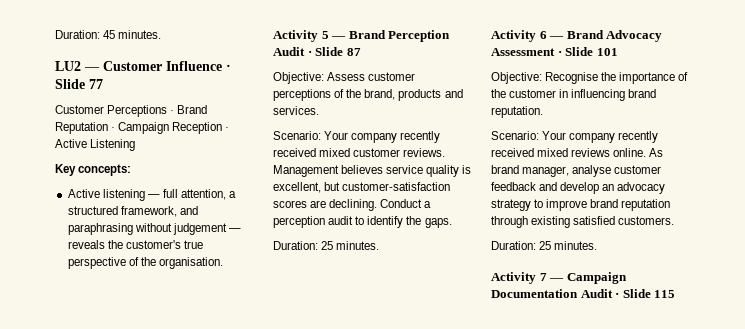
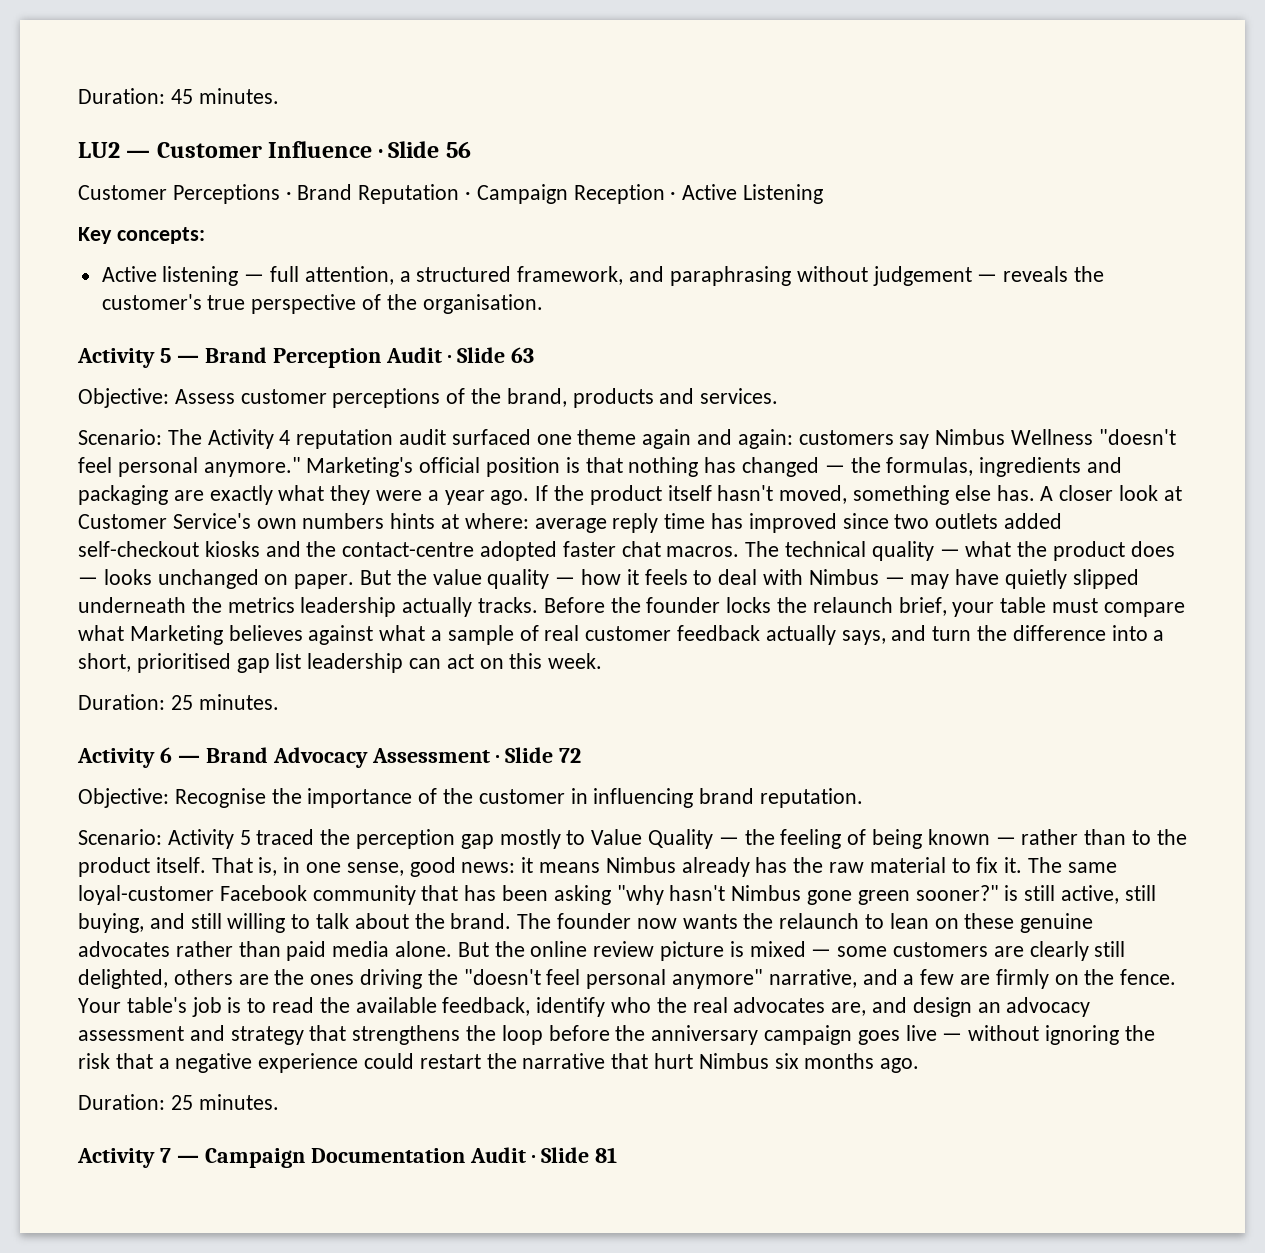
[89,79,103,89] 77 -> [445,141,471,158] 56
[346,48,361,56] 87 -> [510,347,534,363] 63
[324,131,441,143] [273,148,446,157] [273,165,472,177] [273,182,451,193] [273,199,432,211] [273,216,452,228] Your company recently received mixed customer reviews. Management believes service quality is excellent, but customer-satisfaction scores are declining. Conduct a perception audit to identify the gaps. -> [167,429,1176,449] [78,457,1123,477] [78,485,1182,505] [78,513,1063,533] [78,541,1175,561] [78,569,1139,589] [78,597,1185,617] [78,625,1165,645] [78,653,603,673] The Activity 4 reputation audit surfaced one theme again and again: customers say Nimbus Wellness "doesn't feel personal anymore." Marketing's official position is that nothing has changed — the formulas, ingredients and packaging are exactly what they were a year ago. If the product itself hasn't moved, something else has. A closer look at Customer Service's own numbers hints at where: average reply time has improved since two outlets added self-checkout kiosks and the contact-centre adopted faster chat macros. The technical quality — what the product does — looks unchanged on paper. But the value quality — how it feels to deal with Nimbus — may have quietly slipped underneath the metrics leadership actually tracks. Before the founder locks the relaunch brief, your table must compare what Marketing believes against what a sample of real customer feedback actually says, and turn the difference into a short, prioritised gap list leadership can act on this week.
[596,48,618,56] 101 -> [558,748,581,763] 72
[542,131,659,143] [491,148,664,157] [491,165,662,177] [491,182,666,194] [491,199,671,211] [491,216,675,228] Your company recently received mixed reviews online. As brand manager, analyse customer feedback and develop an advocacy strategy to improve brand reputation through existing satisfied customers. -> [167,829,1187,849] [78,857,1117,877] [78,885,1156,905] [78,913,1094,933] [78,941,1126,961] [78,969,1177,989] [78,997,1091,1017] [78,1025,1155,1045] [78,1053,920,1073] Activity 5 traced the perception gap mostly to Value Quality — the feeling of being known — rather than to the product itself. That is, in one sense, good news: it means Nimbus already has the raw material to fix it. The same loyal-customer Facebook community that has been asking "why hasn't Nimbus gone green sooner?" is still active, still buying, and still willing to talk about the brand. The founder now wants the relaunch to lean on these genuine advocates rather than paid media alone. But the online review picture is mixed — some customers are clearly still delighted, others are the ones driving the "doesn't feel personal anymore" narrative, and a few are firmly on the fence. Your table's job is to read the available feedback, identify who the real advocates are, and design an advocacy assessment and strategy that strengthens the loop before the anniversary campaign goes live — without ignoring the risk that a negative experience could restart the narrative that hurt Nimbus six months ago.
[654,290,676,298] 115 -> [594,1147,617,1163] 81

